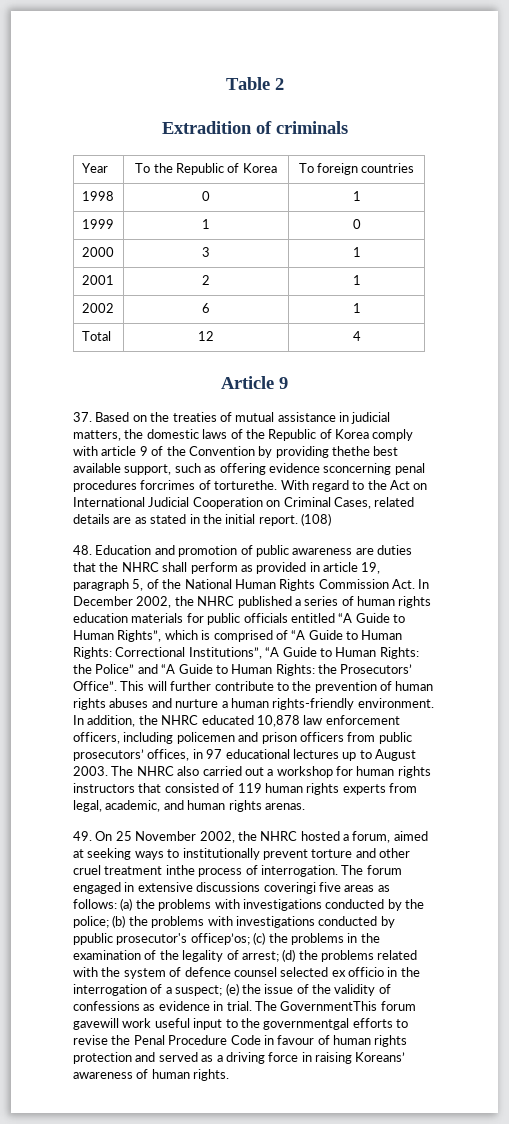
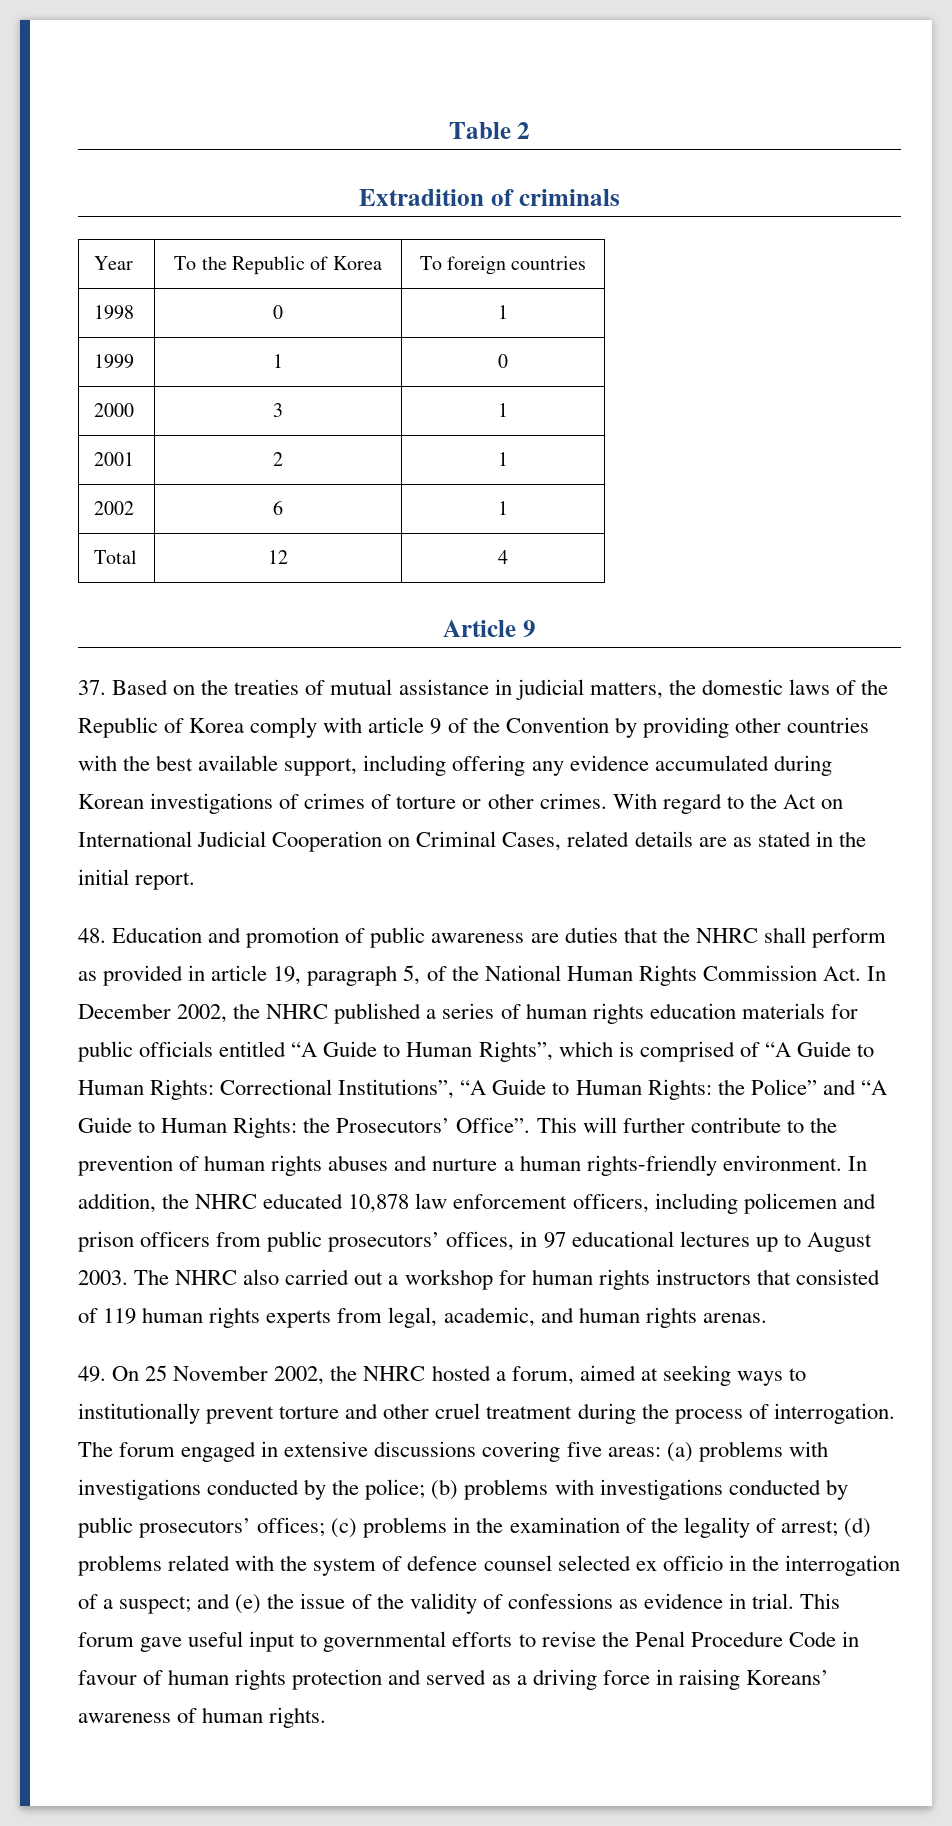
[332,446,399,456] [73,463,425,475] [73,480,278,492] thethe best available support, such as offering evidence sconcerning penal procedures forcrimes of torturethe. -> [734,717,869,733] [78,755,832,776] [78,793,607,814] other countries with the best available support, including offering any evidence accumulated during Korean investigations of crimes of torture or other crimes.
[301,513,331,526] (108) -> (196, 881) none
[165,865,195,875] inthe -> [577,1403,669,1424] during the
[263,882,390,894] [73,898,155,911] coveringi five areas as follows: (a) the -> [482,1441,693,1462] covering five areas: (a)
[128,916,395,928] [73,932,288,945] the problems with investigations conducted by ppublic prosecutor's officep’os; (c) the -> [464,1479,848,1500] [78,1517,358,1538] problems with investigations conducted by public prosecutors’ offices; (c)
[298,950,318,960] the -> (871, 1527) none
(223, 990) none -> [197,1593,231,1609] and
[254,1001,416,1011] [73,1018,152,1030] The GovernmentThis forum gavewill work -> [800,1593,841,1609] [78,1632,183,1652] This forum gave
[240,1018,350,1030] the governmentgal -> [323,1631,447,1652] governmental

